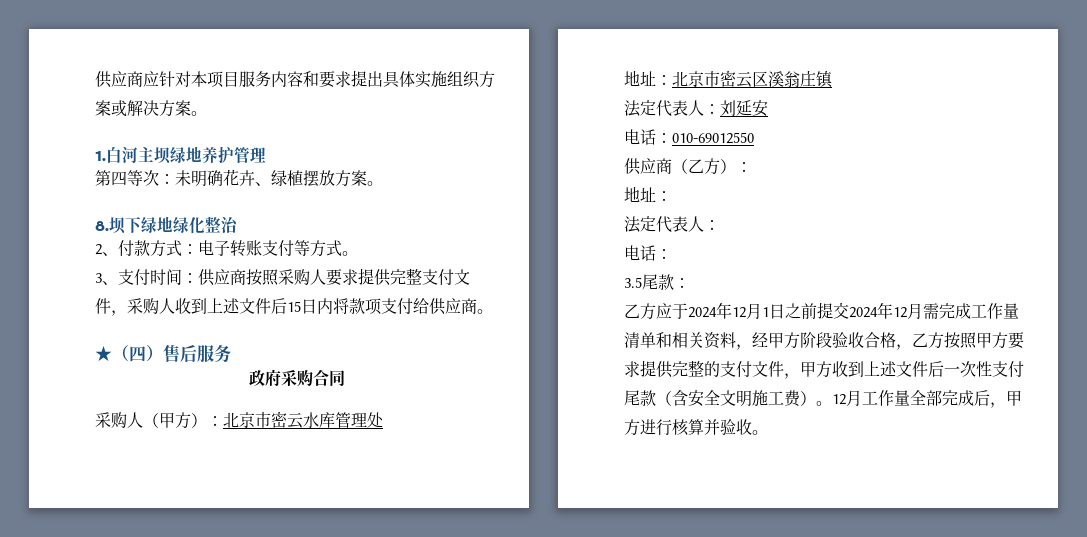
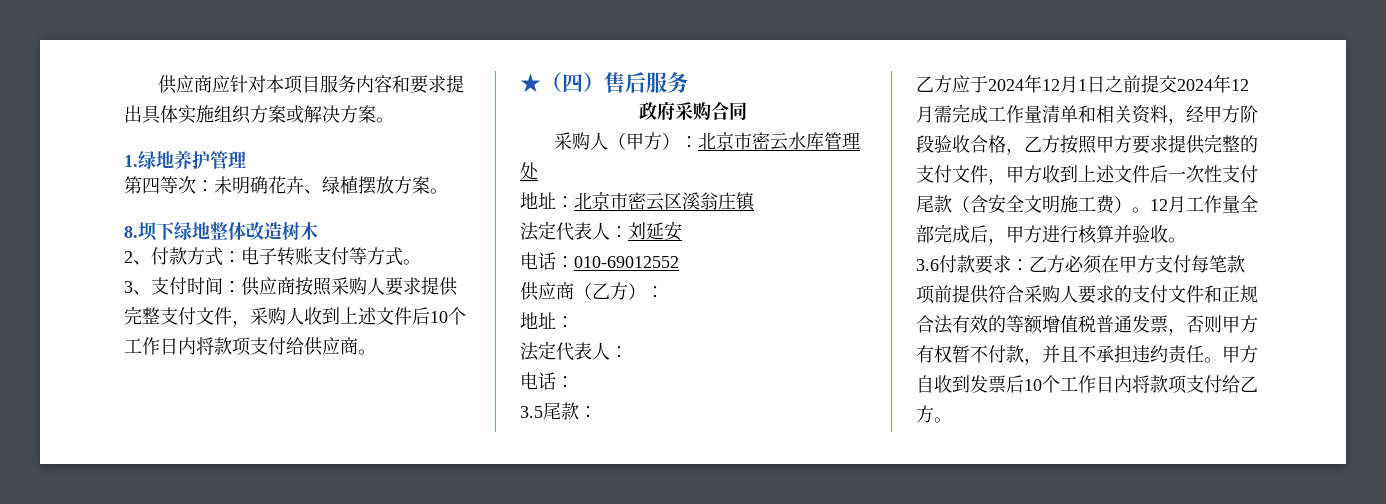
[106,146,171,164] 白河主坝 -> (138, 161) none
[173,216,238,234] 绿化整治 -> [210,221,318,240] 整体改造树木
[287,301,301,312] 15 -> [430,307,466,325] [124,337,160,355] 10个工作
[672,132,754,144] 010-69012550 -> [574,256,679,268] 010-69012552
(768, 432) none -> [916,255,1245,274] [916,285,1258,304] [916,315,1258,335] [916,345,1258,365] [916,375,1258,394] [916,405,952,423] // 3.6付款要求：乙方必须在甲方支付每笔款项前提供符合采购人要求的支付文件和正规合法有效的等额增值税普通发票，否则甲方有权暂不付款，并且不承担违约责任。甲方自收到发票后10个工作日内将款项支付给乙方。

